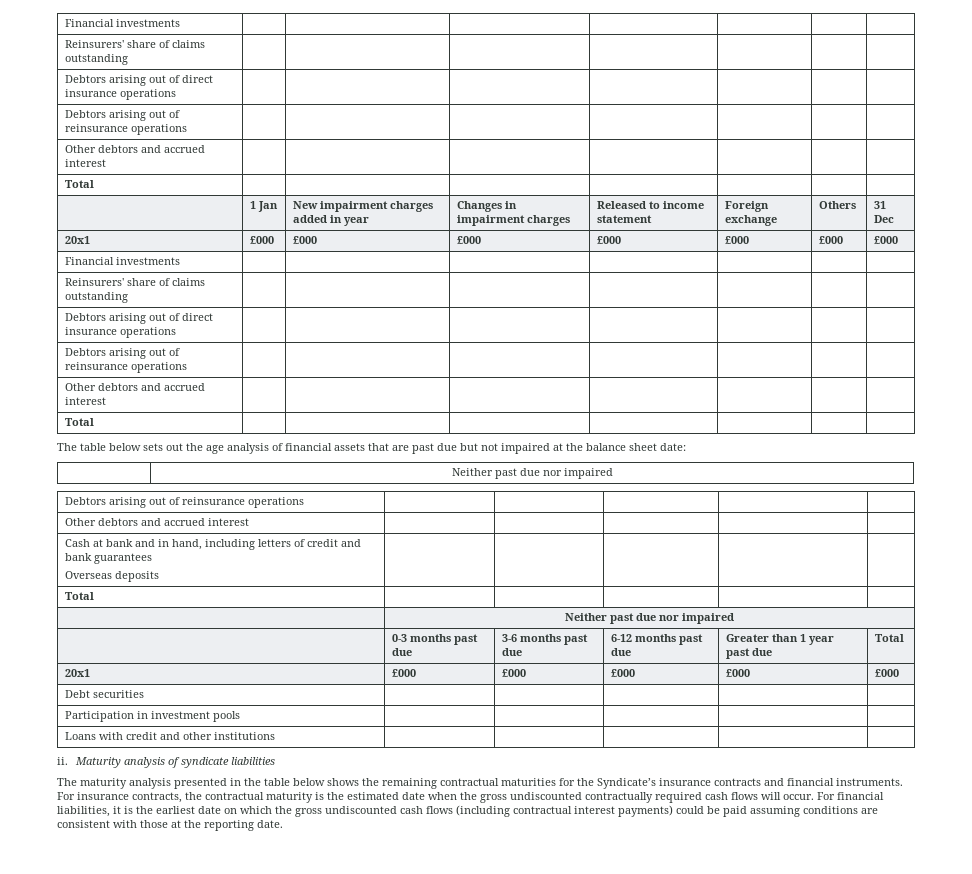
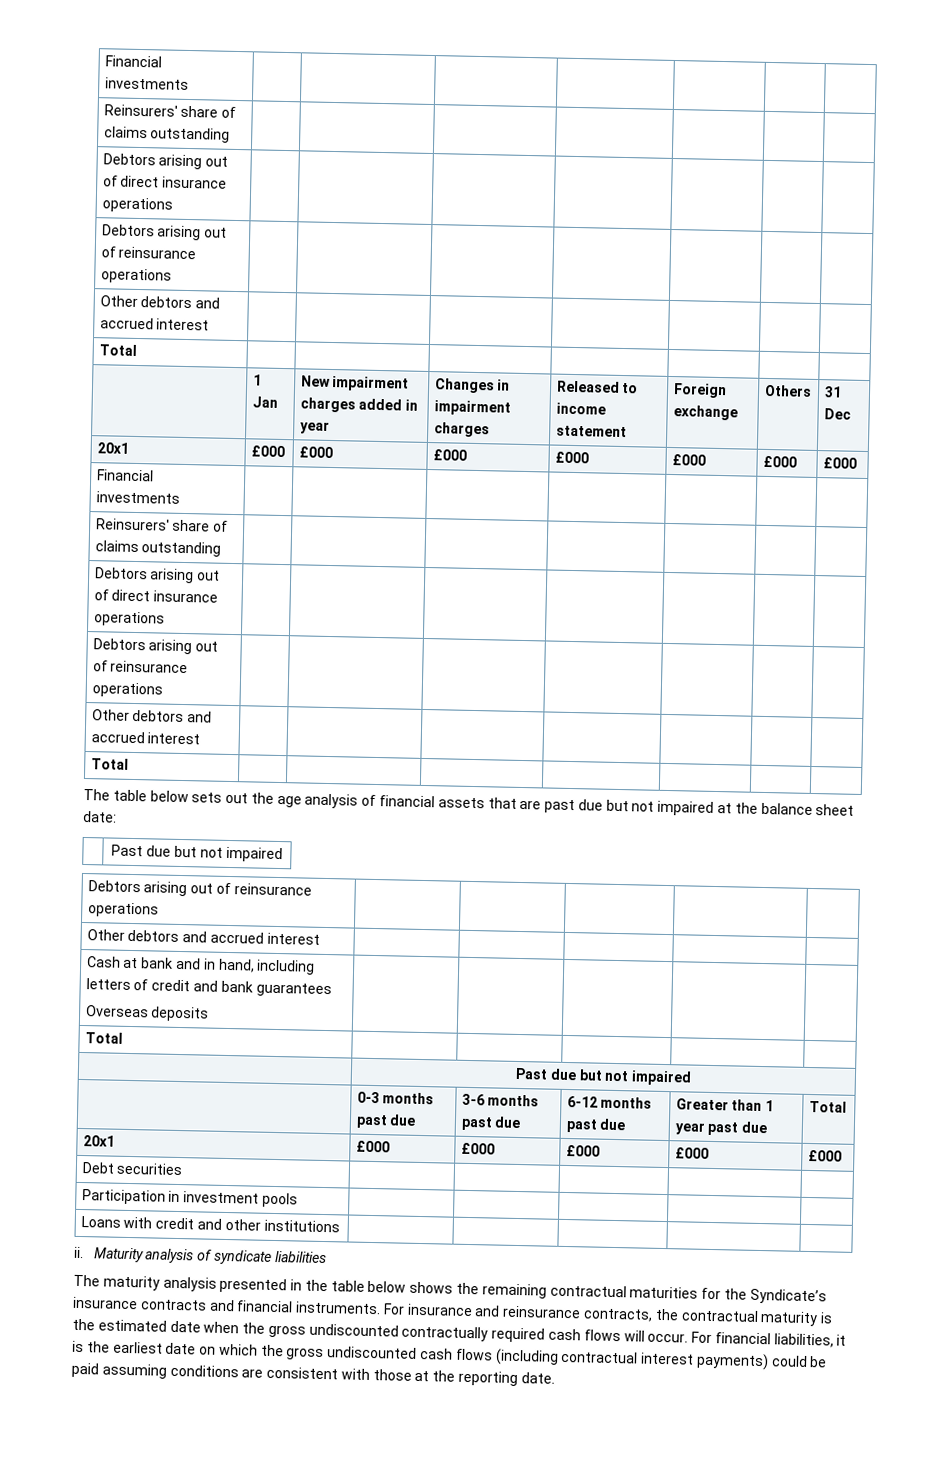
[451,468,562,479] Neither past due nor -> [111,844,223,858] Past due but not
[565,613,679,624] Neither past due nor -> [514,1067,630,1082] Past due but not
(129, 796) none -> [474,1305,582,1319] and reinsurance

